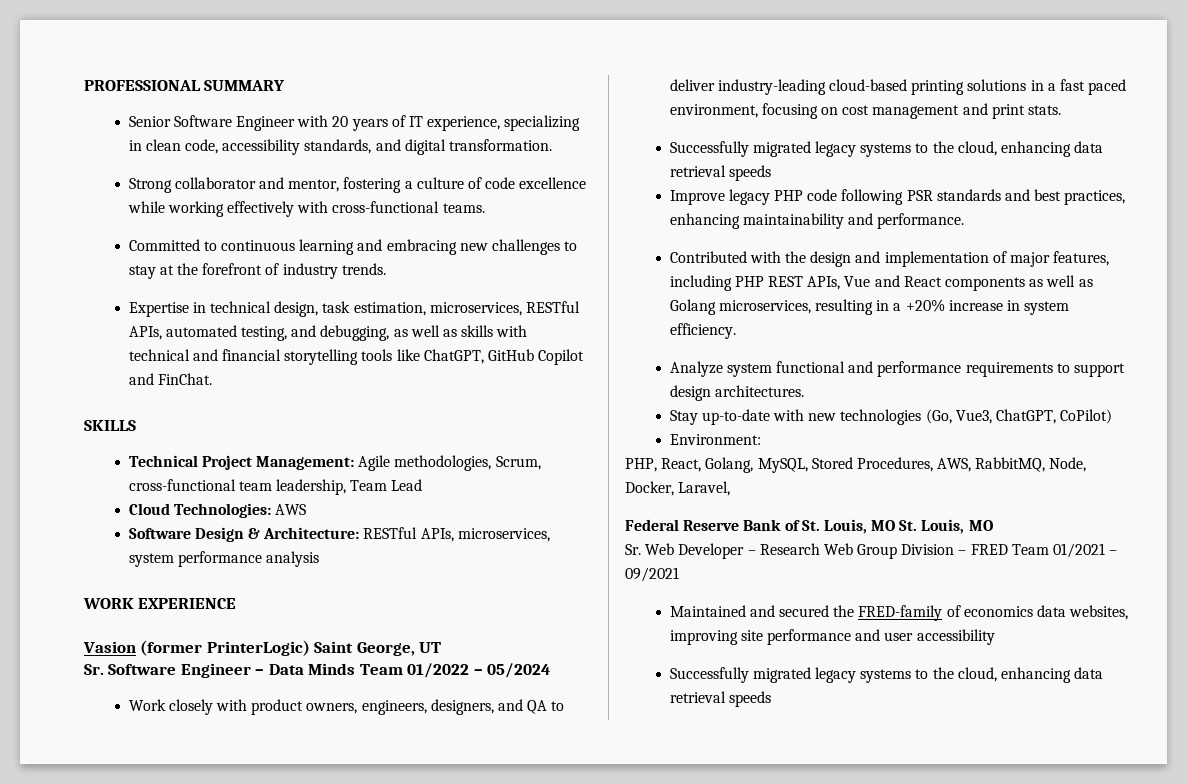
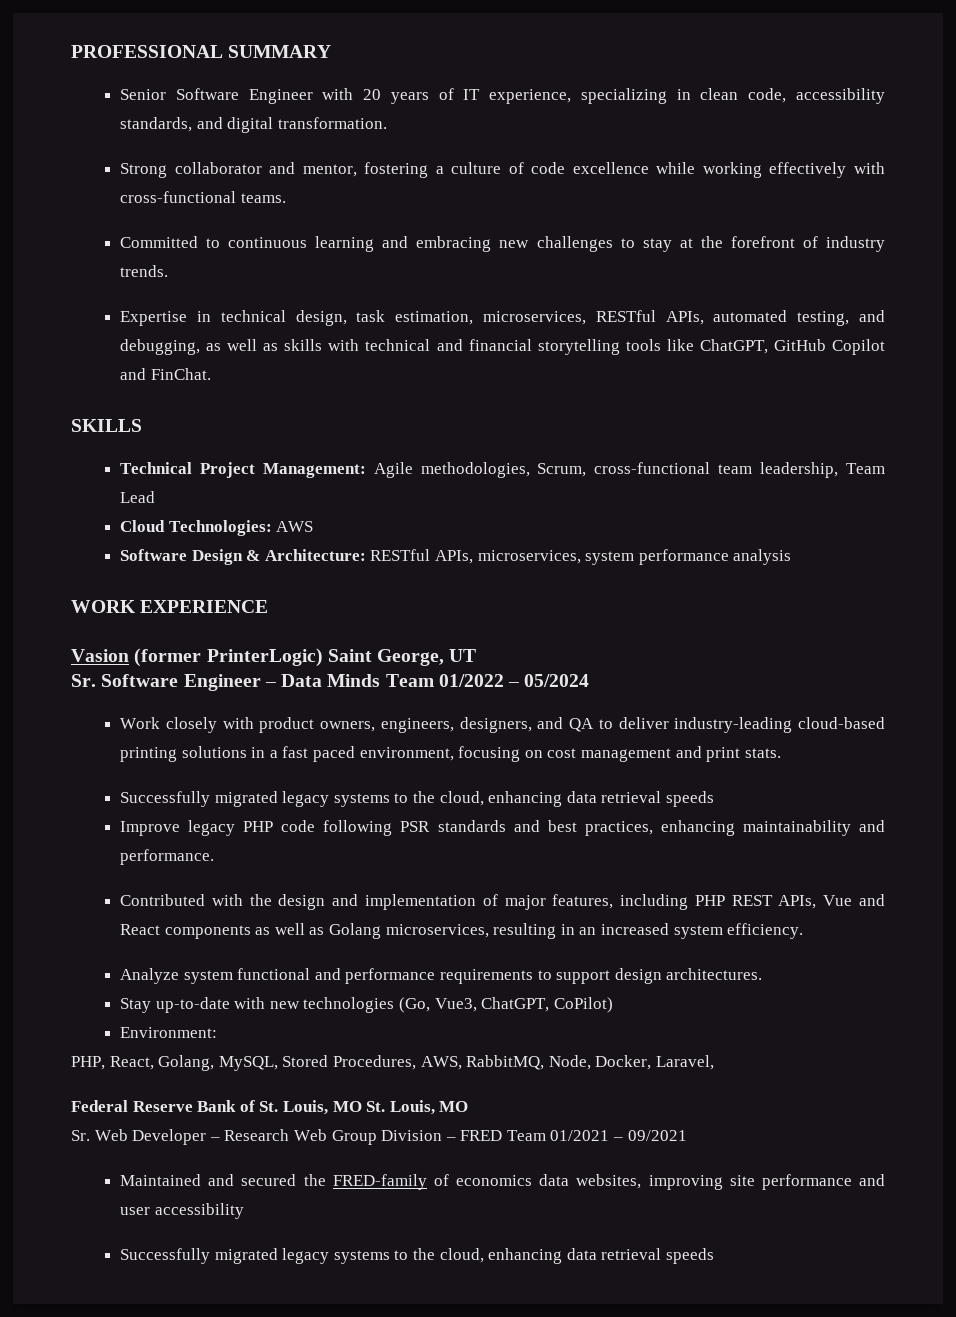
[893,299,1021,312] a +20% increase in -> [579,923,669,935] an increased

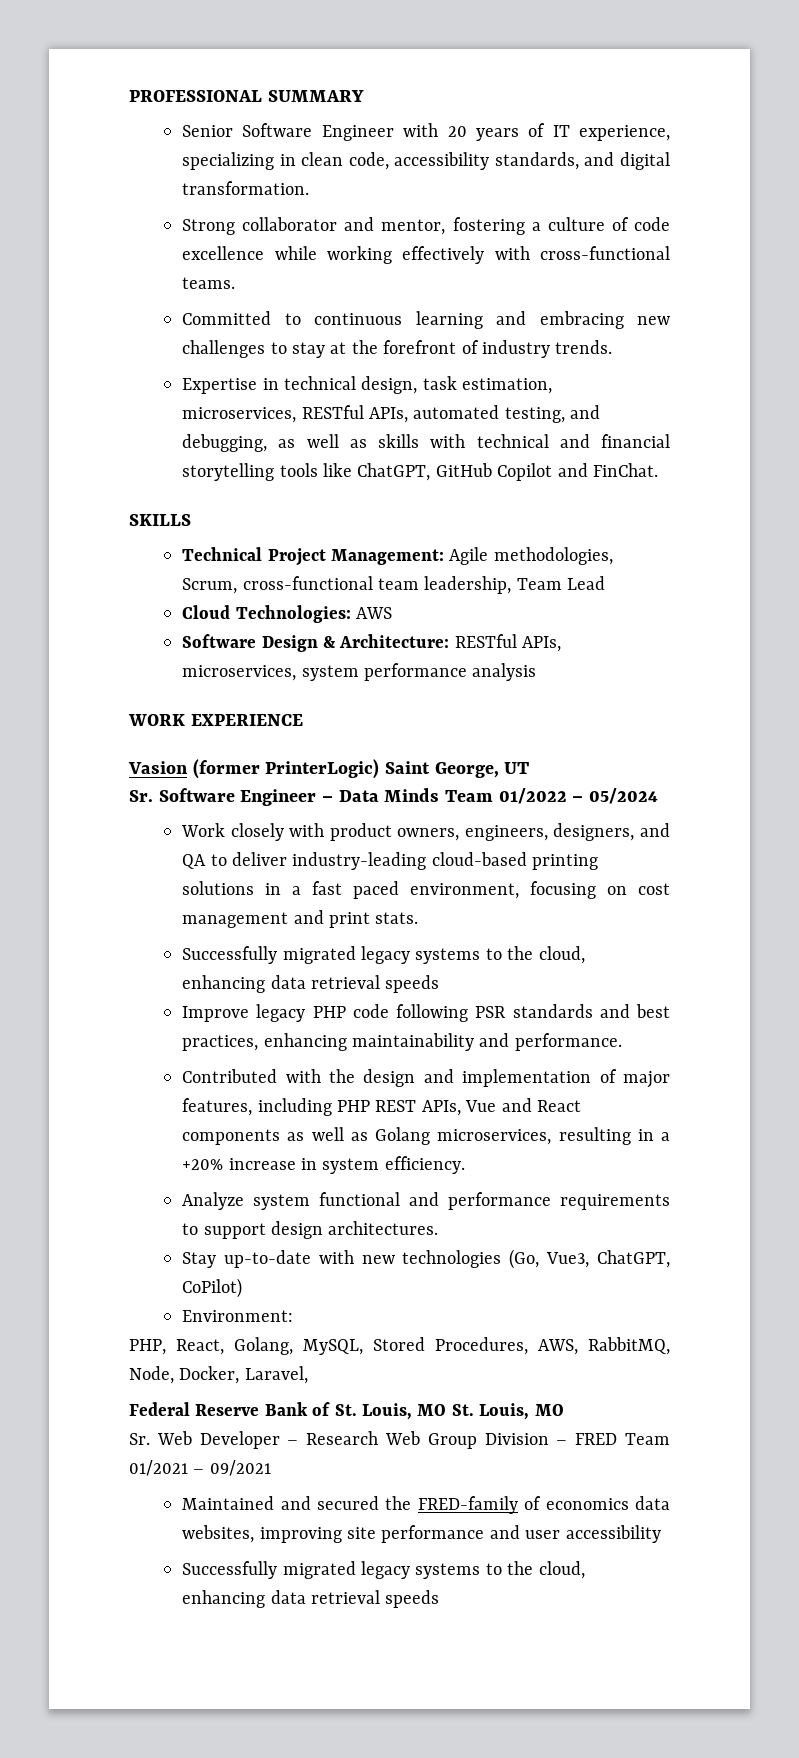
[579,923,669,935] an increased -> [661,1132,670,1141] [182,1158,317,1170] a +20% increase in

